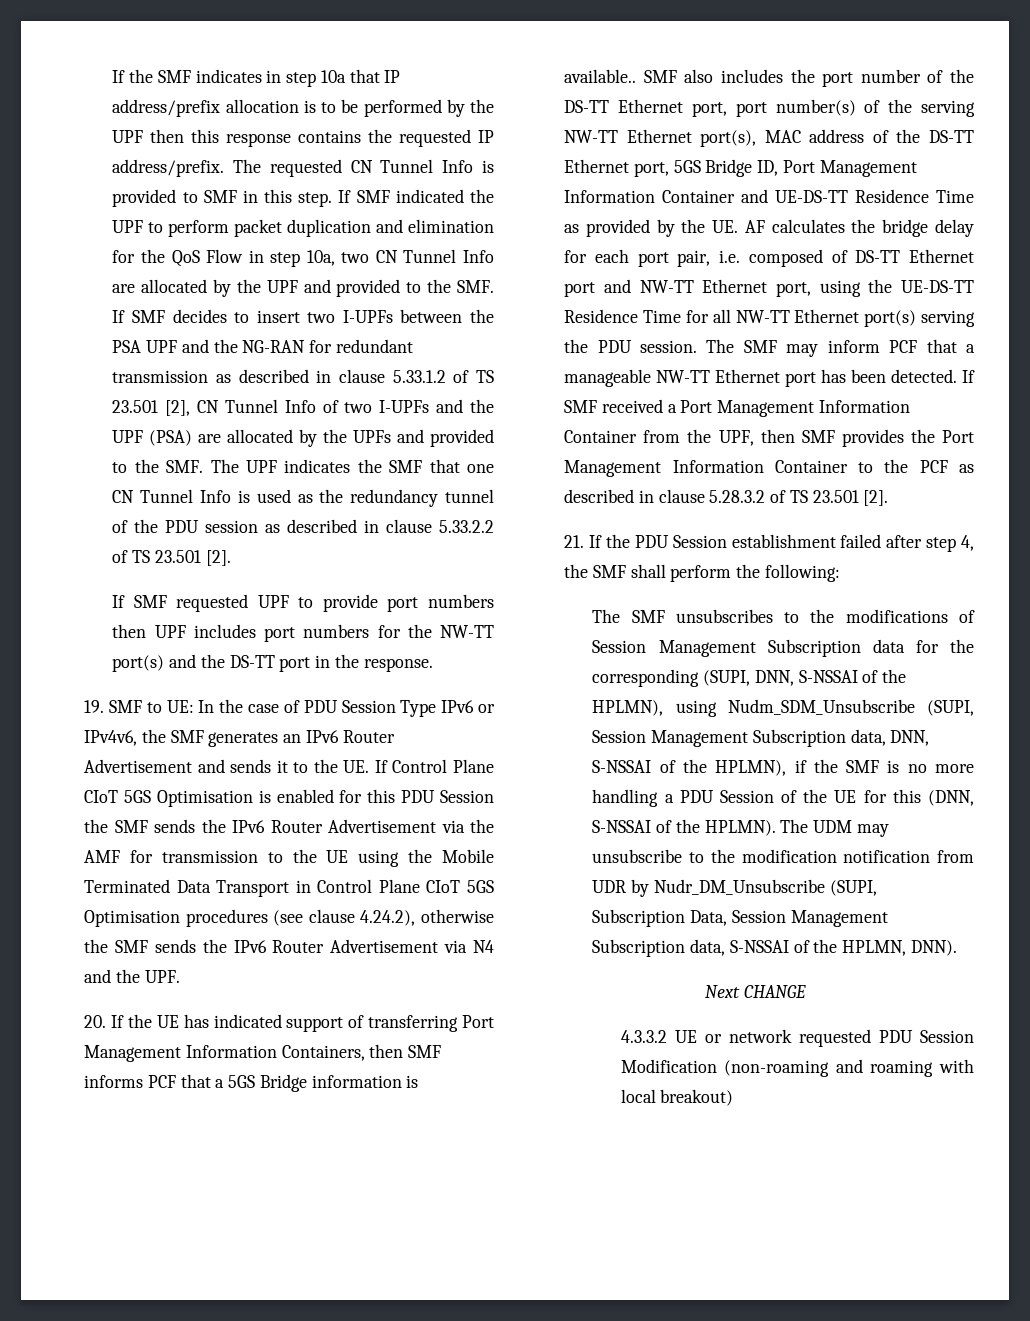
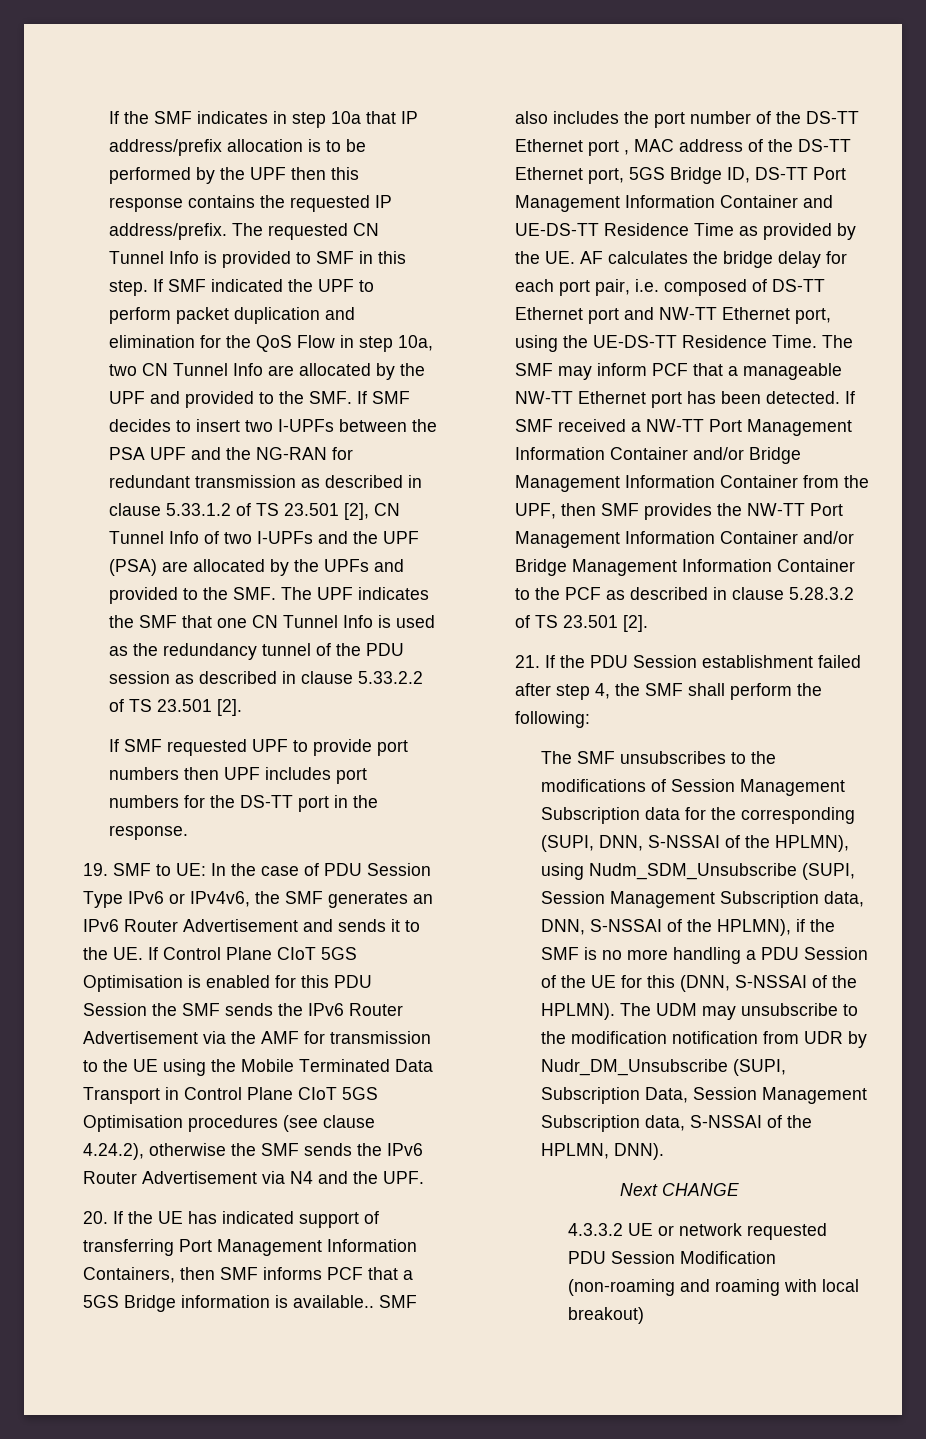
[439,625,494,638] [112,654,225,672] NW-TT port(s) and the -> (236, 801) none
[691,99,975,117] [564,129,757,147] port, port number(s) of the serving NW-TT Ethernet port(s), -> [587,140,629,156] port ,
(779, 168) none -> [754,167,808,180] DS-TT
[643,309,975,327] [564,339,698,353] Time for all NW-TT Ethernet port(s) serving the PDU session. -> [771,335,817,348] Time.
[680,400,910,417] [564,430,638,443] Port Management Information Container -> [645,419,852,436] [514,447,801,464] [514,475,798,492] NW-TT Port Management Information Container and/or Bridge Management Information Container
[942,430,974,443] [564,460,848,477] Port Management Information Container -> [746,503,843,516] [514,531,854,548] [514,559,855,576] NW-TT Port Management Information Container and/or Bridge Management Information Container

